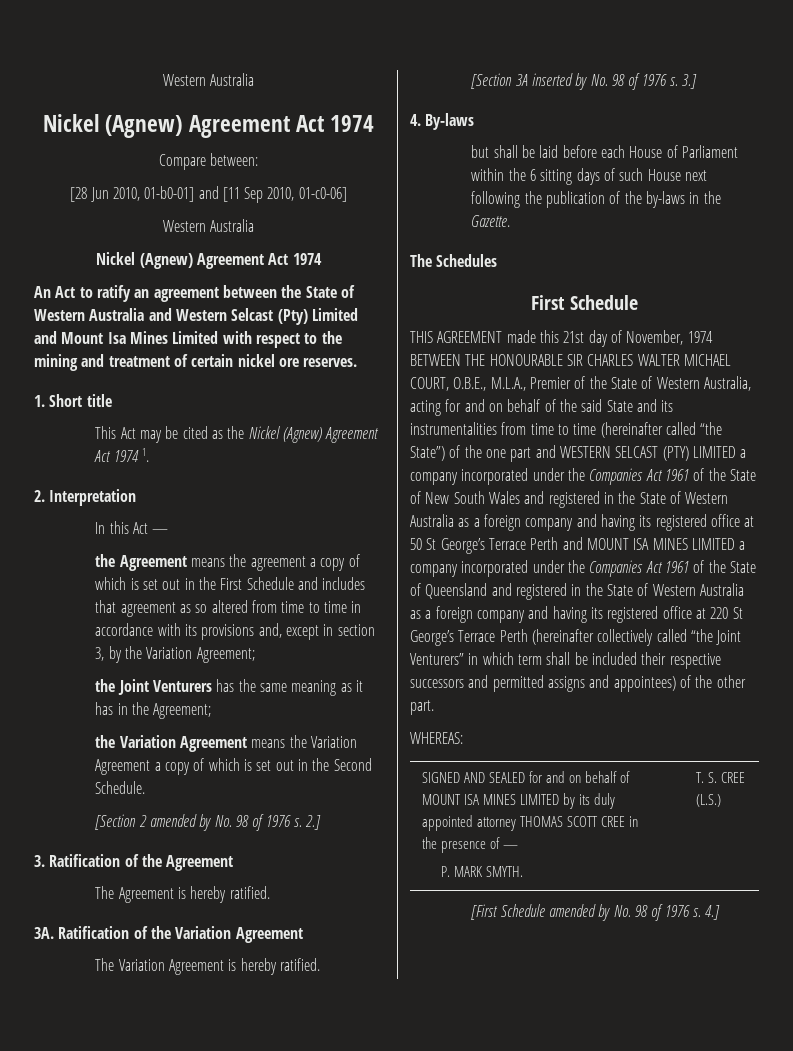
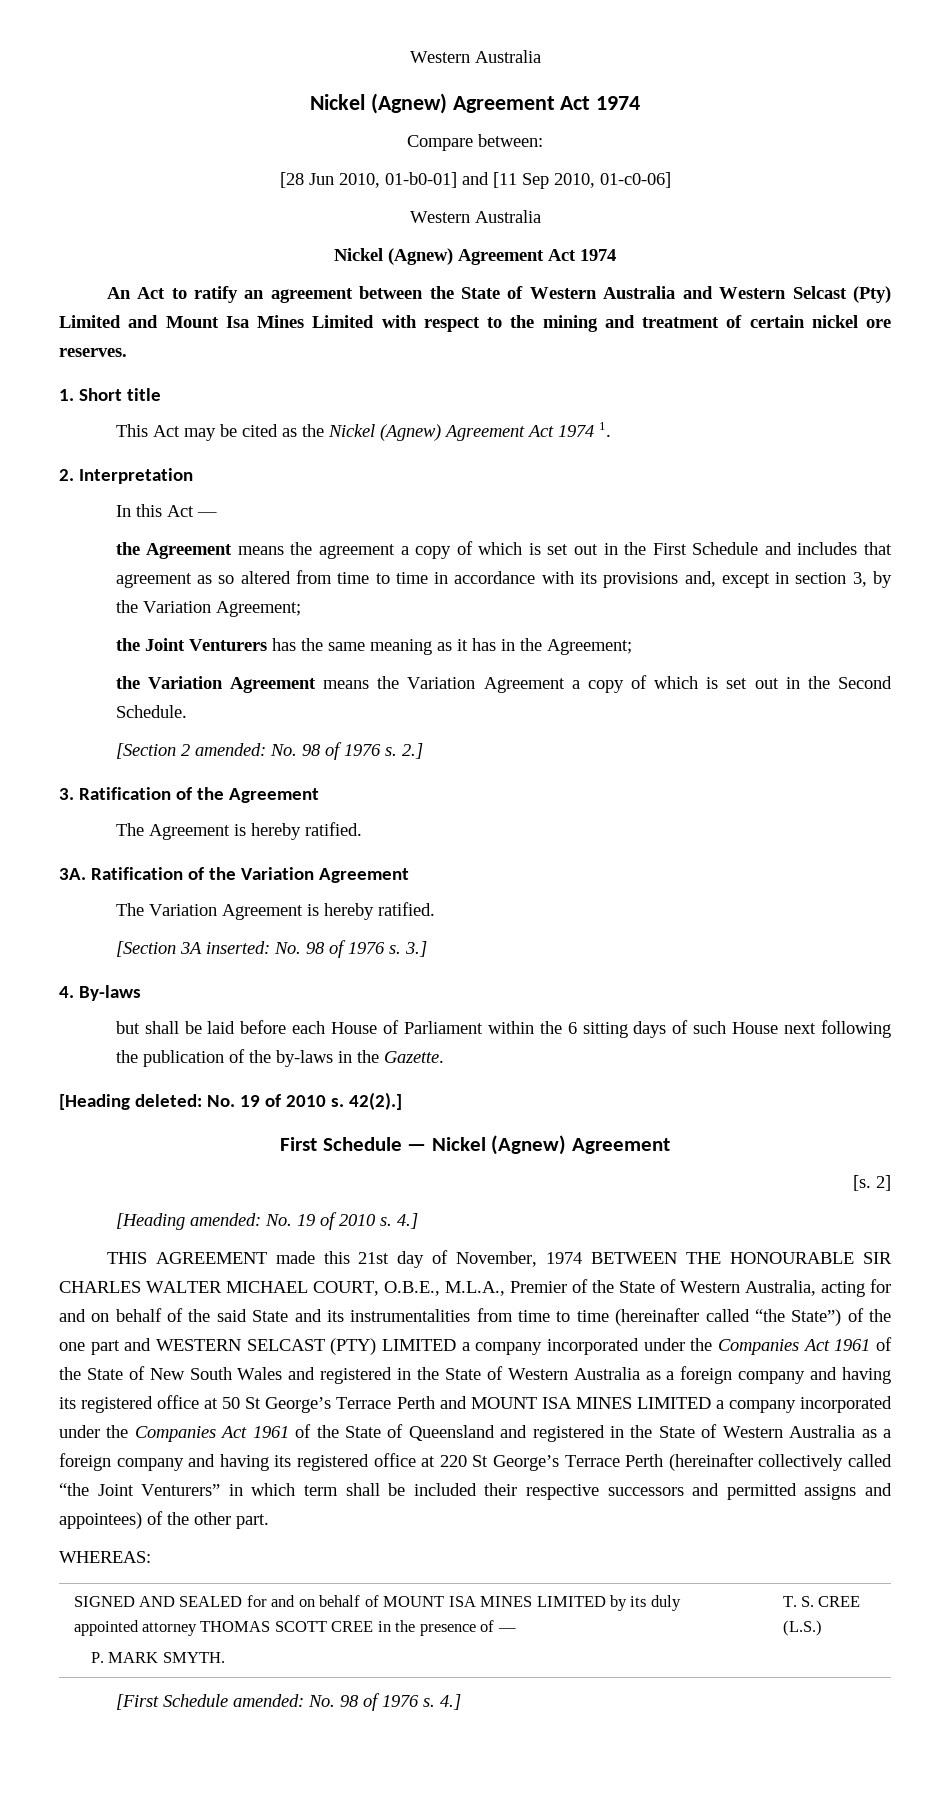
[150,814,212,831] amended by -> [194,743,266,756] amended:
[532,73,588,90] inserted by -> [205,941,270,954] inserted:
[410,254,498,267] [531,295,638,310] The Schedules // First Schedule -> [59,1092,402,1110] [280,1135,670,1155] [853,1175,891,1191] [115,1212,418,1230] [Heading deleted: No. 19 of 2010 s. 42(2).] // First Schedule — Nickel (Agnew) Agreement // [s. 2] // [Heading amended: No. 19 of 2010 s. 4.]
[549,904,611,921] amended by -> [232,1694,304,1707] amended:

